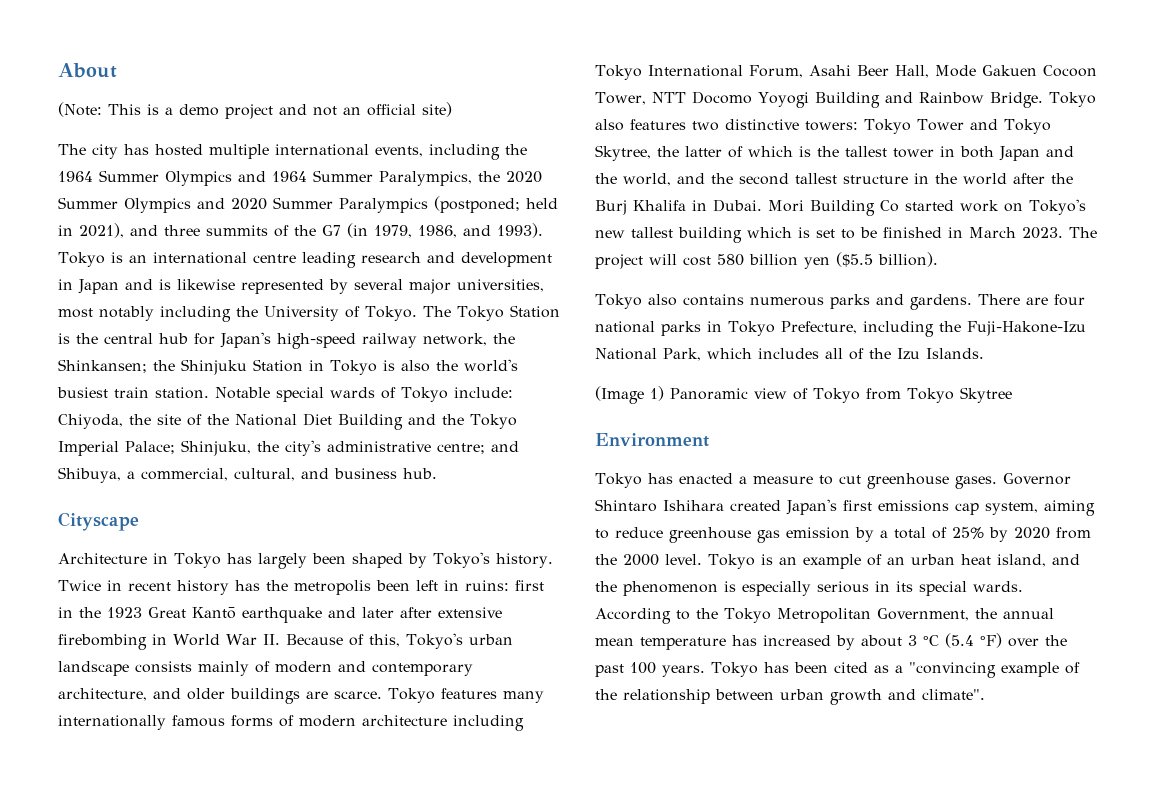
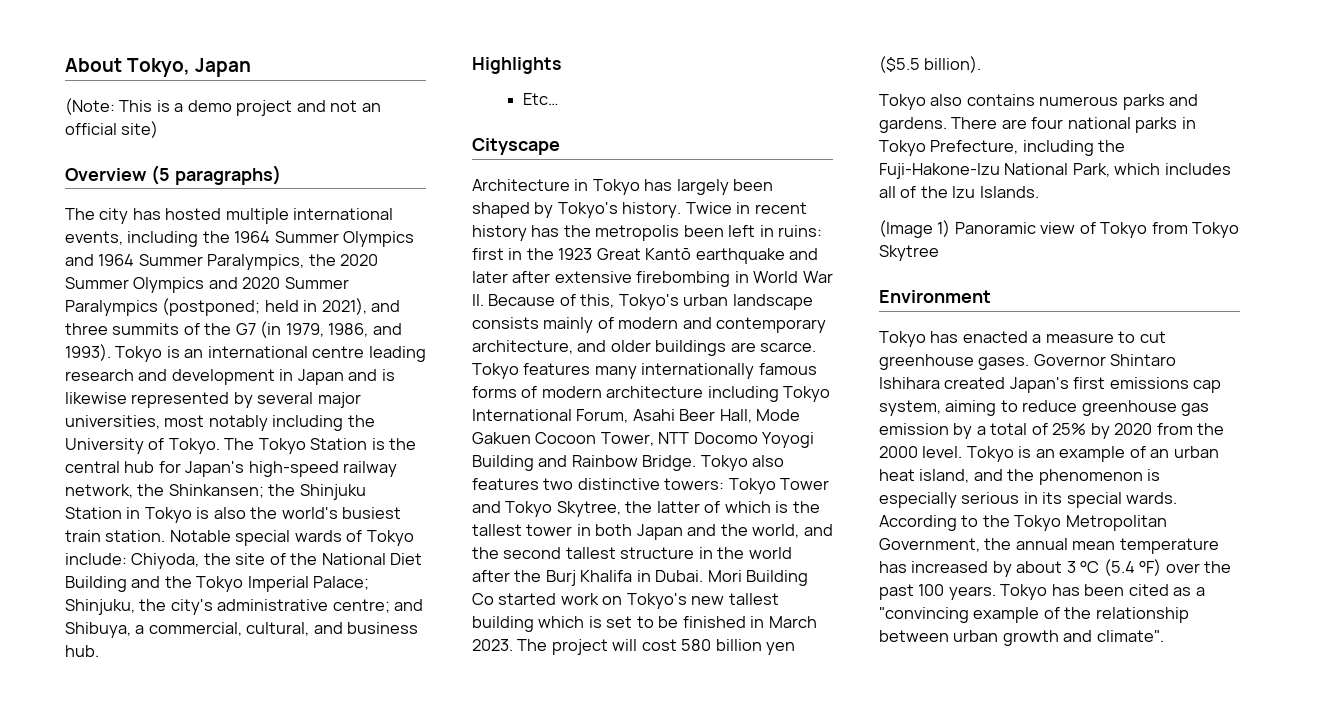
(117, 70) none -> [127,58,252,77] Tokyo, Japan
(452, 109) none -> [65,165,281,185] // Overview (5 paragraphs)
(437, 473) none -> [472,57,561,74] [522,93,558,105] // Highlights // Etc…

